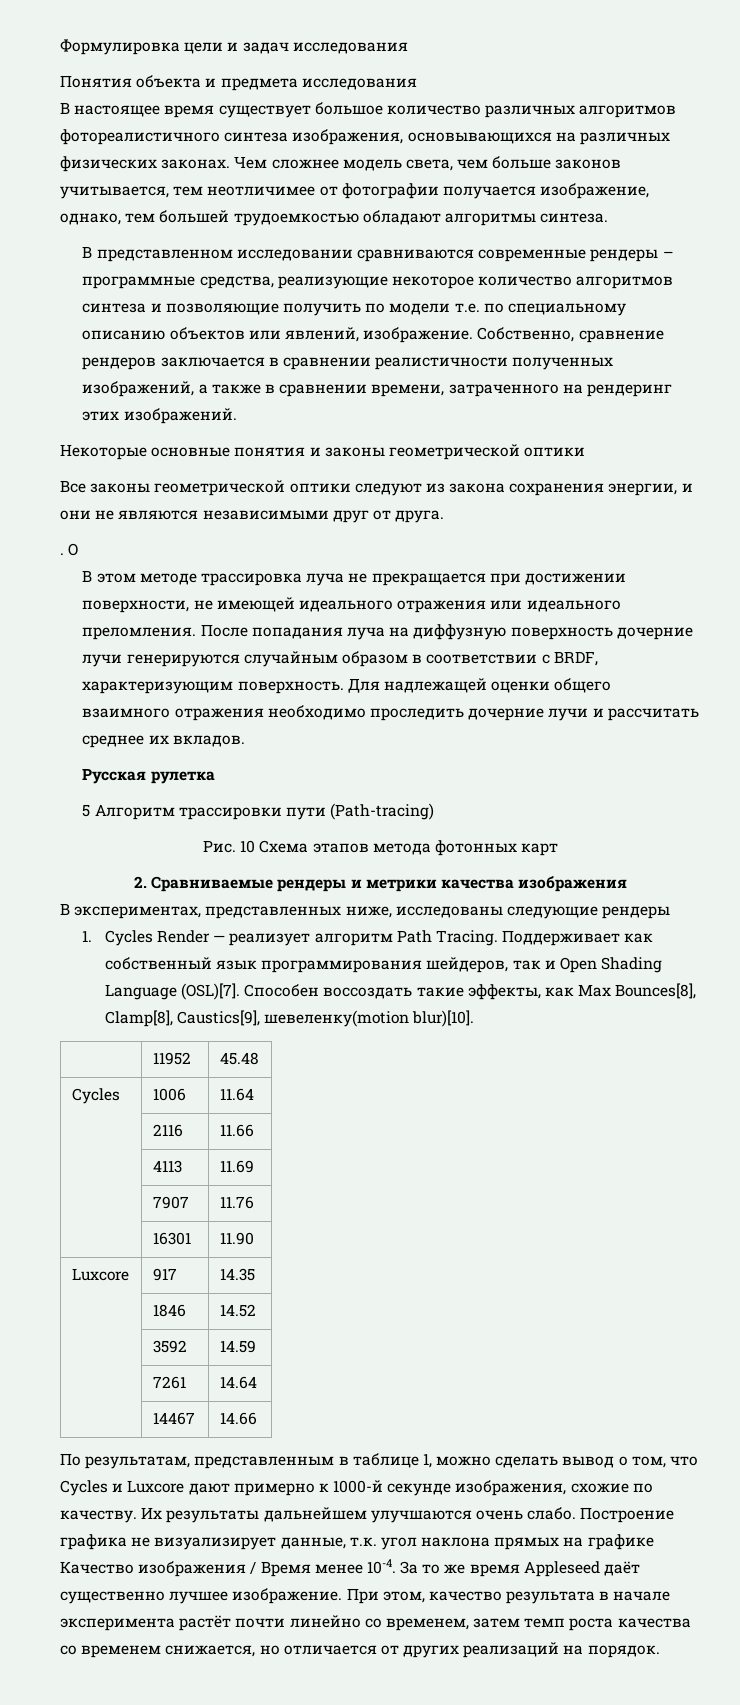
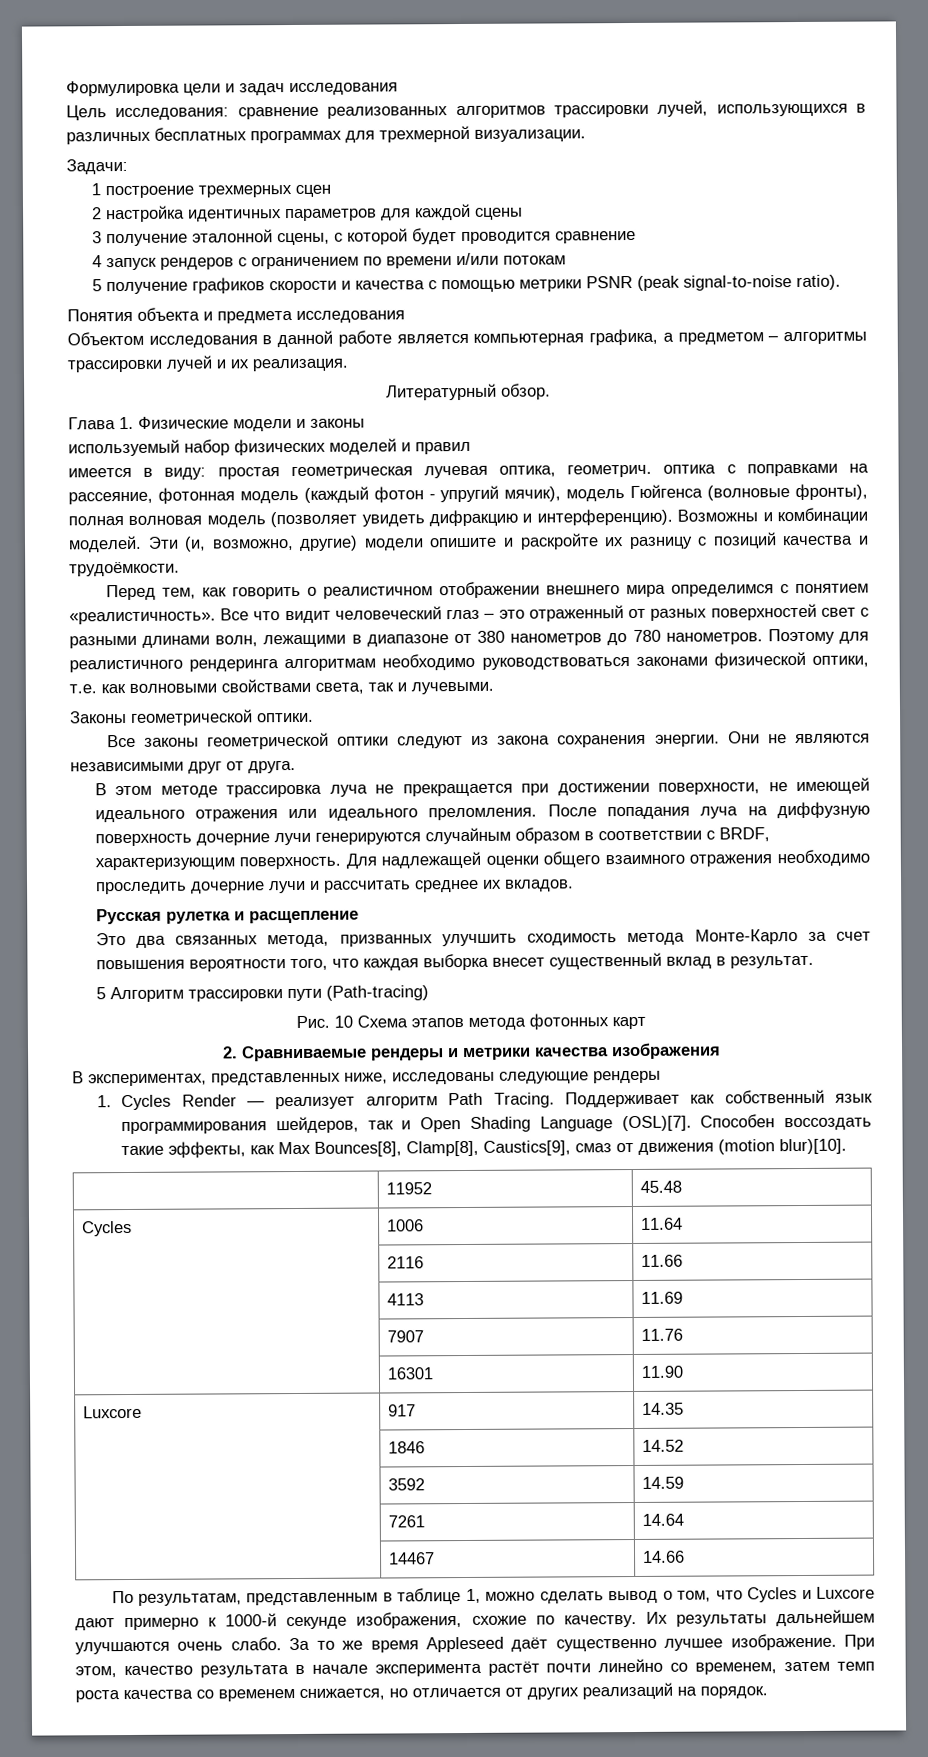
(408, 48) none -> [66,100,866,121] [66,125,586,145] [66,158,128,175] [90,183,331,199] [91,203,523,223] [91,228,636,247] [91,252,566,271] [91,274,841,295] // Цель исследования: сравнение реализованных алгоритмов трассировки лучей, использующихся в различных бесплатных программах для трехмерной визуализации. // Задачи: // 1 построение трехмерных сцен // 2 настройка идентичных параметров для каждой сцены // 3 получение эталонной сцены, с которой будет проводится сравнение // 4 запуск рендеров с ограничением по времени и/или потокам // 5 получение графиков скорости и качества с помощью метрики PSNR (peak signal-to-noise ratio).
[60,102,677,118] [60,129,670,145] [60,156,622,172] [60,183,650,199] [60,210,609,226] [82,246,674,262] [82,276,674,289] [82,303,626,316] [82,327,664,343] [82,357,614,370] [82,381,672,397] [82,408,237,424] [60,444,586,460] В настоящее время существует большое количество различных алгоритмов фотореалистичного синтеза изображения, основывающихся на различных физических законах. Чем сложнее модель света, чем больше законов учитывается, тем неотличимее от фотографии получается изображение, однако, тем большей трудоемкостью обладают алгоритмы синтеза. // В представленном исследовании сравниваются современные рендеры – программные средства, реализующие некоторое количество алгоритмов синтеза и позволяющие получить по модели т.е. по специальному описанию объектов или явлений, изображение. Собственно, сравнение рендеров заключается в сравнении реалистичности полученных изображений, а также в сравнении времени, затраченного на рендеринг этих изображений. // Некоторые основные понятия и законы геометрической оптики -> [67,328,868,348] [67,355,348,373] [385,383,551,401] [68,416,365,432] [68,438,471,457] [68,463,869,480] [68,483,869,505] [68,507,868,528] [68,532,869,553] [69,561,180,577] [105,581,870,601] [69,603,870,625] [69,628,869,649] [69,651,869,673] [69,678,494,695] [70,709,314,726] Объектом исследования в данной работе является компьютерная графика, а предметом – алгоритмы трассировки лучей и их реализация. // Литературный обзор. // Глава 1. Физические модели и законы // используемый набор физических моделей и правил // имеется в виду: простая геометрическая лучевая оптика, геометрич. оптика с поправками на рассеяние, фотонная модель (каждый фотон - упругий мячик), модель Гюйгенса (волновые фронты), полная волновая модель (позволяет увидеть дифракцию и интерференцию). Возможны и комбинации моделей. Эти (и, возможно, другие) модели опишите и раскройте их разницу с позиций качества и трудоёмкости. // Перед тем, как говорить о реалистичном отображении внешнего мира определимся с понятием «реалистичность». Все что видит человеческий глаз – это отраженный от разных поверхностей свет с разными длинами волн, лежащими в диапазоне от 380 нанометров до 780 нанометров. Поэтому для реалистичного рендеринга алгоритмам необходимо руководствоваться законами физической оптики, т.е. как волновыми свойствами света, так и лучевыми. // Законы геометрической оптики.
[608,483,693,496] [60,510,91,520] энергии, и они -> [654,731,760,747] энергии. Они
[60,543,80,556] // . О -> (296, 767) none
(215, 777) none -> [233,910,359,924] [95,929,872,948] [95,952,814,972] и расщепление // Это два связанных метода, призванных улучшить сходимость метода Монте-Карло за счет повышения вероятности того, что каждая выборка внесет существенный вклад в результат.
[264,1010,410,1027] шевеленку(motion -> [575,1139,776,1155] смаз от движения (motion
[580,1507,675,1523] [60,1534,654,1550] [60,1559,396,1577] Построение графика не визуализирует данные, т.к. угол наклона прямых на графике Качество изображения / Время менее 10-4. -> (282, 1644) none

